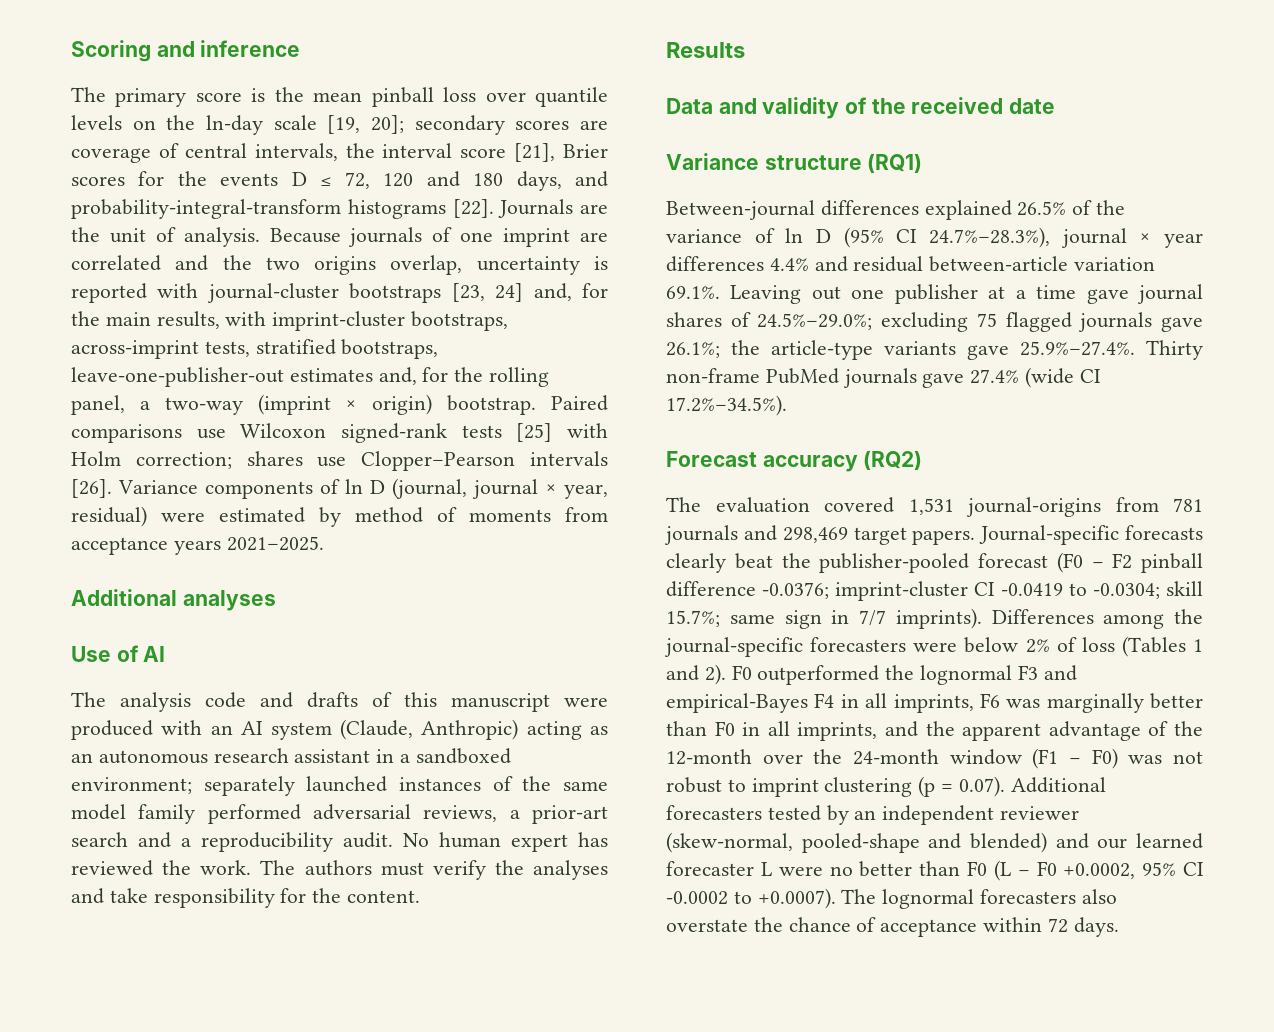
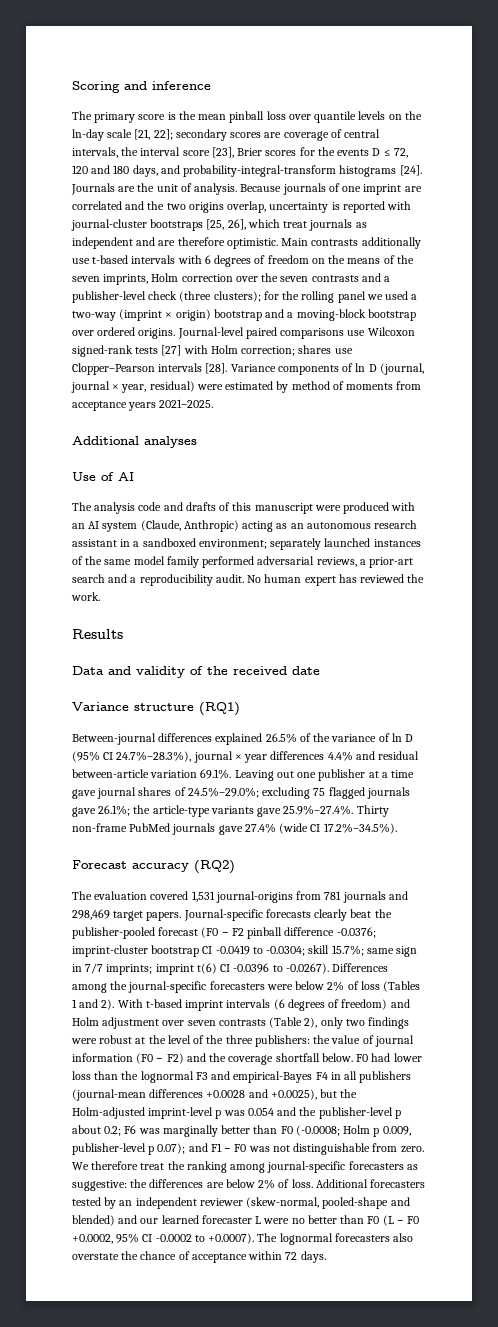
[327,115,404,134] [19, 20]; -> [134,129,173,140] [21, 22];
[514,143,556,162] [21], -> [211,147,234,158] [23],
[452,199,494,218] [22]. -> [399,165,422,176] [24].
[451,283,609,302] [71,311,509,331] [71,339,439,359] [71,367,550,387] [71,395,125,415] [23, 24] and, for the main results, with imprint-cluster bootstraps, across-imprint tests, stratified bootstraps, leave-one-publisher-out estimates and, for the rolling panel, -> [206,219,367,231] [72,237,421,249] [72,255,414,267] [72,273,391,285] [72,291,409,303] [25, 26], which treat journals as independent and are therefore optimistic. Main contrasts additionally use t-based intervals with 6 degrees of freedom on the means of the seven imprints, Holm correction over the seven contrasts and a publisher-level check (three clusters); for the rolling panel we used
[447,395,608,415] bootstrap. Paired -> [213,309,416,321] [72,327,277,339] bootstrap and a moving-block bootstrap over ordered origins. Journal-level paired
[516,423,553,442] [25] -> [161,345,182,356] [27]
[71,479,112,498] [26]. -> [205,363,228,374] [28].
[260,860,608,880] [71,888,421,908] The authors must verify the analyses and take responsibility for the content. -> (100, 596) none
(969, 591) none -> [151,945,200,957] bootstrap
[895,608,982,629] imprints). -> [106,963,329,975] imprints; imprint t(6) CI -0.0396 to -0.0267).
[731,665,880,685] F0 outperformed -> [117,999,410,1011] [72,1017,410,1029] [71,1035,414,1047] [72,1053,422,1065] [72,1071,119,1080] With t-based imprint intervals (6 degrees of freedom) and Holm adjustment over seven contrasts (Table 2), only two findings were robust at the level of the three publishers: the value of journal information (F0 − F2) and the coverage shortfall below. F0 had lower loss than
[893,694,974,713] imprints, -> [359,1071,412,1083] [72,1089,358,1101] [72,1107,401,1119] [72,1125,122,1136] publishers (journal-mean differences +0.0028 and +0.0025), but the Holm-adjusted imprint-level p was 0.054 and the publisher-level p about 0.2;
[742,721,1203,741] [666,748,1203,769] [666,776,1005,797] in all imprints, and the apparent advantage of the 12-month over the 24-month window (F1 − F0) was not robust to imprint clustering (p = 0.07). -> [295,1125,411,1137] [72,1143,424,1155] [72,1161,418,1173] [72,1179,313,1191] (-0.0008; Holm p 0.009, publisher-level p 0.07); and F1 − F0 was not distinguishable from zero. We therefore treat the ranking among journal-specific forecasters as suggestive: the differences are below 2% of loss.

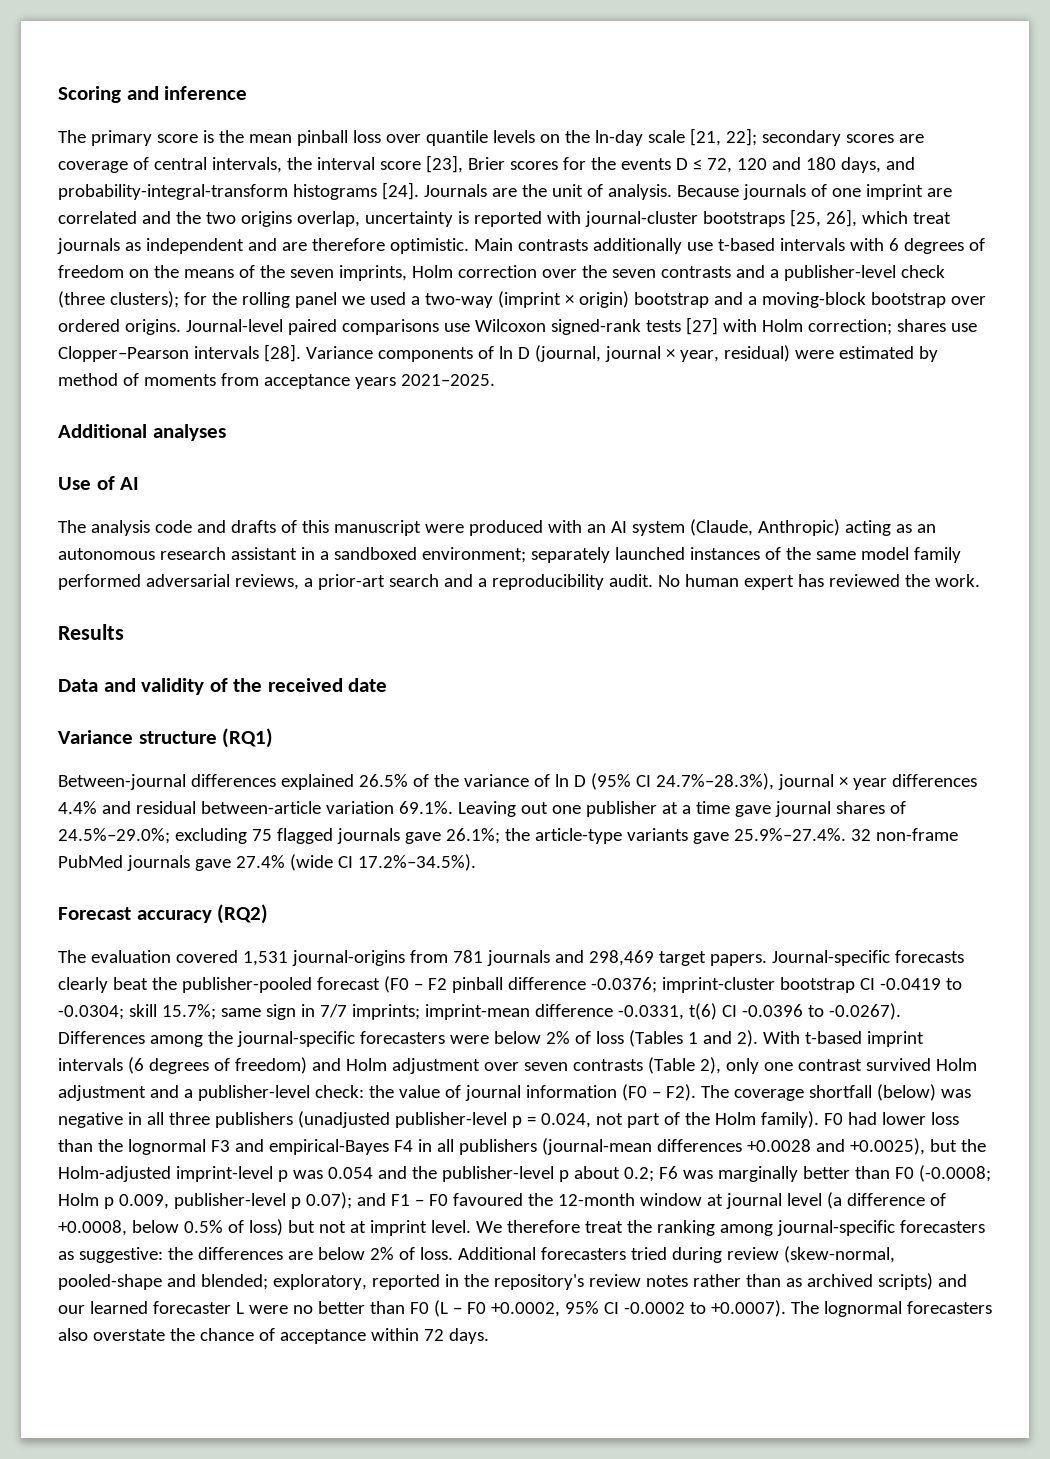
[356,805,389,817] Thirty -> [850,829,871,841] 32
[155,964,194,975] imprint -> [424,1004,684,1020] imprint-mean difference -0.0331,
[345,1017,410,1029] [71,1035,310,1047] two findings were robust at the level of the three publishers: -> [763,1058,977,1071] [58,1085,364,1101] one contrast survived Holm adjustment and a publisher-level check:
[166,1053,353,1065] F2) and the coverage shortfall below. -> [665,1084,971,1101] [58,1111,819,1128] F2). The coverage shortfall (below) was negative in all three publishers (unadjusted publisher-level p = 0.024, not part of the Holm family).
[248,1143,424,1155] was not distinguishable from zero. -> [452,1192,946,1209] [58,1219,471,1236] favoured the 12-month window at journal level (a difference of +0.0008, below 0.5% of loss) but not at imprint level.
[72,1197,410,1209] [72,1215,115,1226] tested by an independent reviewer (skew-normal, pooled-shape and blended) -> [630,1246,895,1263] [58,1273,933,1290] tried during review (skew-normal, pooled-shape and blended; exploratory, reported in the repository's review notes rather than as archived scripts)

